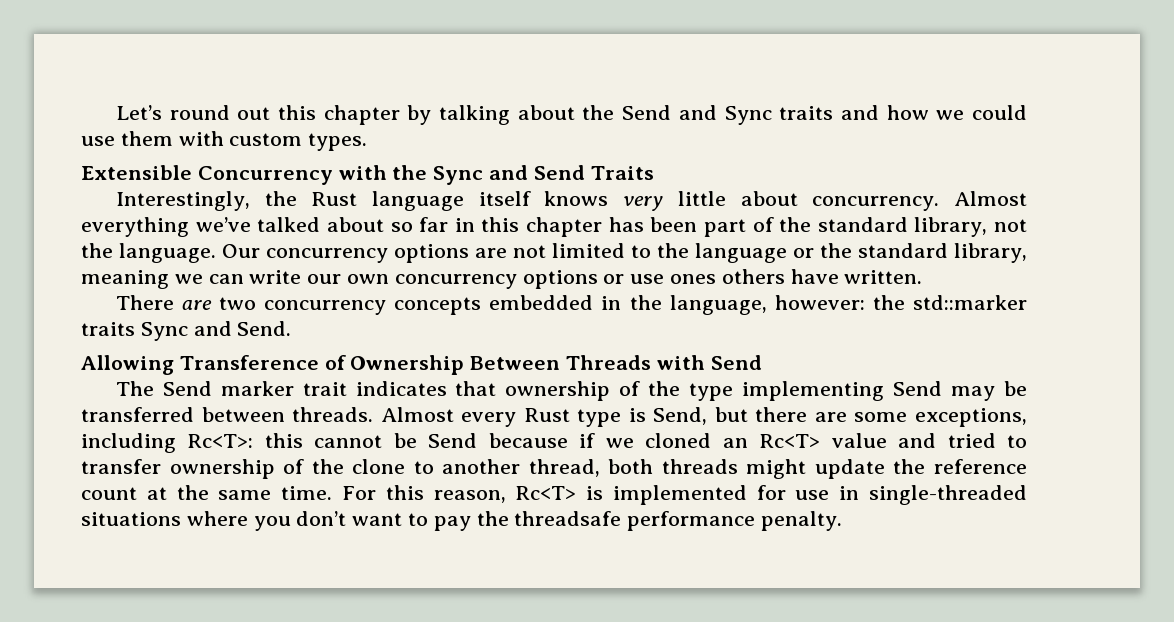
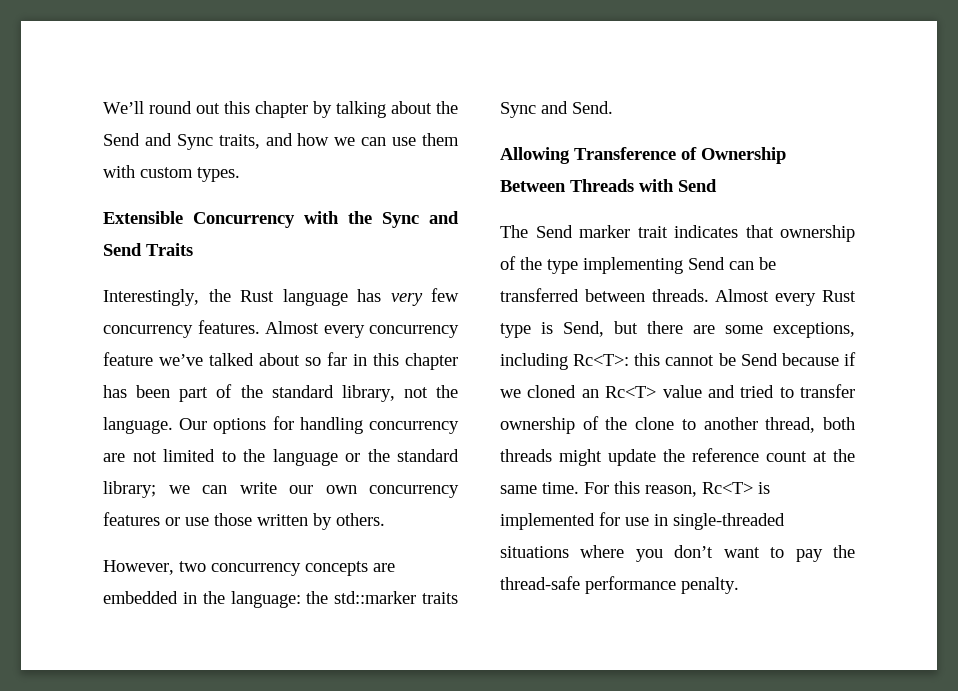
[115,105,162,120] Let’s -> [103,101,144,114] We’ll
[779,106,834,120] traits -> [218,134,260,149] traits,
[972,105,1028,120] could -> [361,137,387,146] can
[478,191,1027,211] [81,217,189,237] itself knows very little about concurrency. Almost everything -> [357,288,459,306] [103,320,459,338] [103,352,153,366] has very few concurrency features. Almost every concurrency feature
[266,244,469,263] concurrency options -> [213,416,459,434] options for handling concurrency
[954,243,1027,263] [81,270,169,289] library, meaning -> [103,481,156,498] library;
[522,270,598,289] options -> [103,512,160,526] features
[670,269,923,284] [115,295,212,310] ones others have written. // There are -> [214,513,385,530] [103,560,174,575] those written by others. // However,
(482, 306) none -> [373,563,395,572] are
[669,295,865,315] language, however: -> [230,591,301,608] language:
[951,386,996,401] may -> [729,261,754,270] can
[514,511,622,526] threadsafe -> [500,576,580,590] thread-safe

